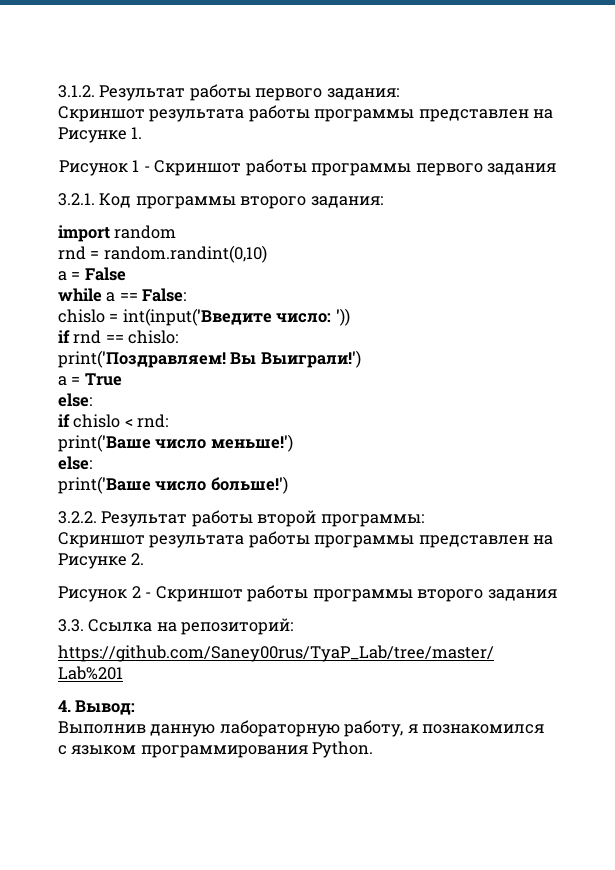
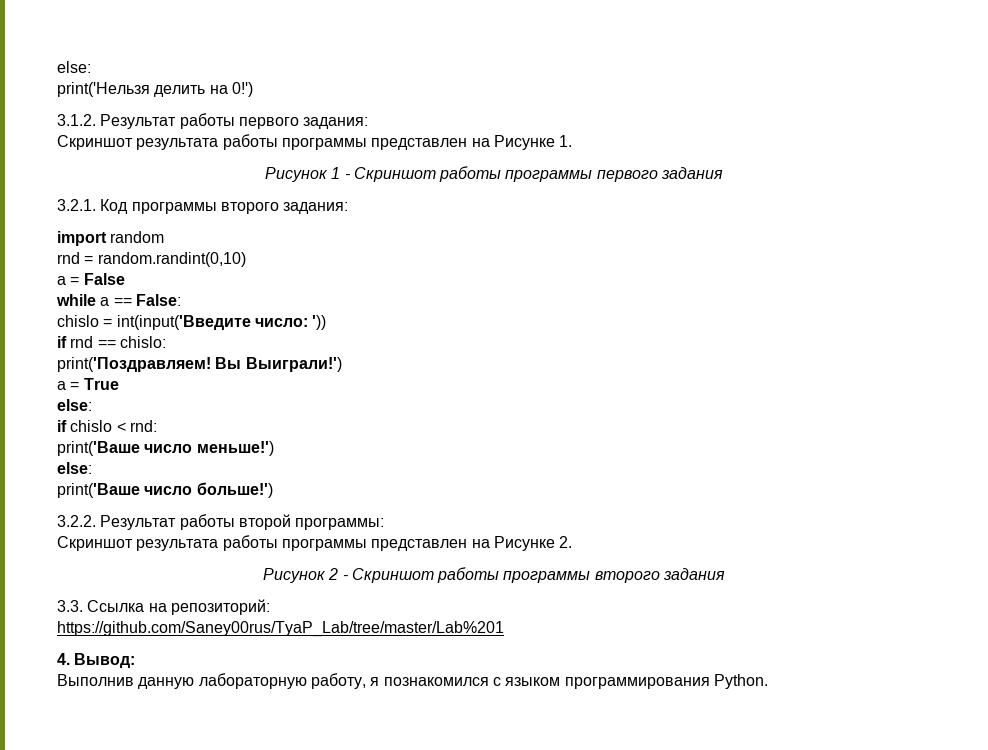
(58, 91) none -> [57,61,91,73] [57,82,253,97] else: // print('Нельзя делить на 0!') //

